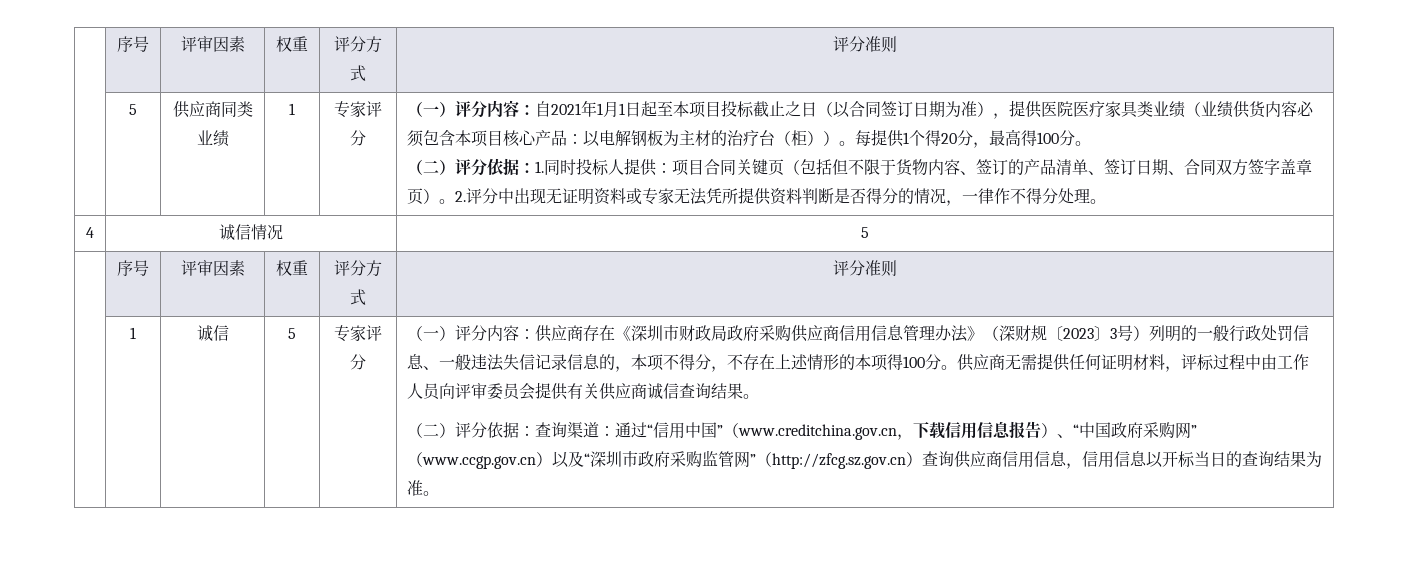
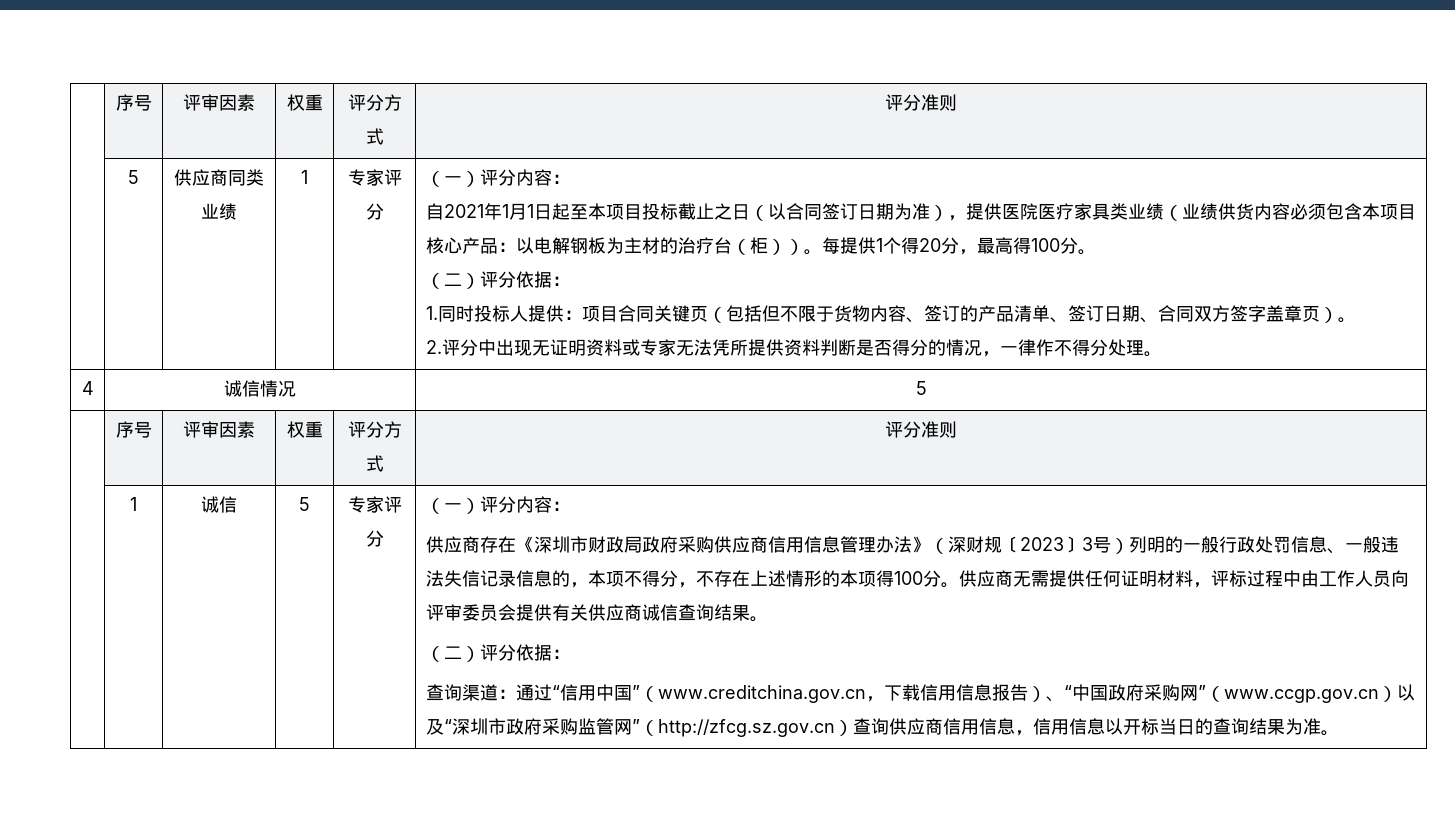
(536, 109) none -> (570, 179) //
(536, 167) none -> (570, 281) //
(456, 201) none -> (1356, 320) //
(536, 334) none -> (570, 506) //
(536, 431) none -> (570, 654) //

